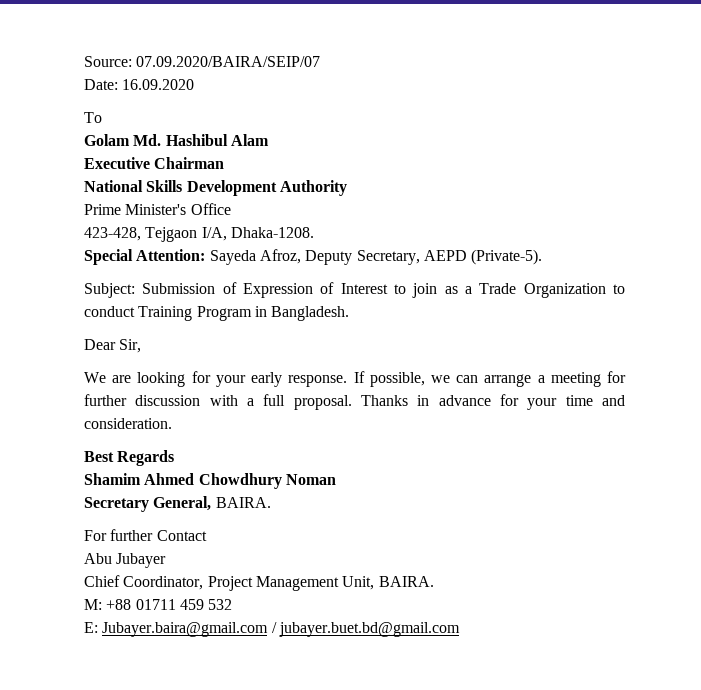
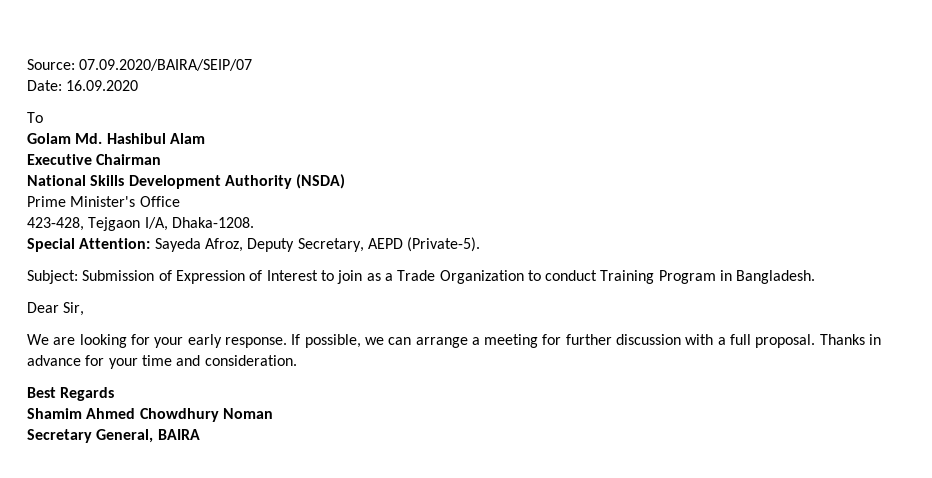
(347, 188) none -> [296,174,346,189] (NSDA)
[215,497,271,508] [84,529,207,541] [84,553,167,568] [84,575,434,591] [84,599,233,610] [84,622,460,637] BAIRA. // For further Contact // Abu Jubayer // Chief Coordinator, Project Management Unit, BAIRA. // M: +88 01711 459 532 // E: Jubayer.baira@gmail.com / jubayer.buet.bd@gmail.com -> [157,429,200,440] BAIRA

